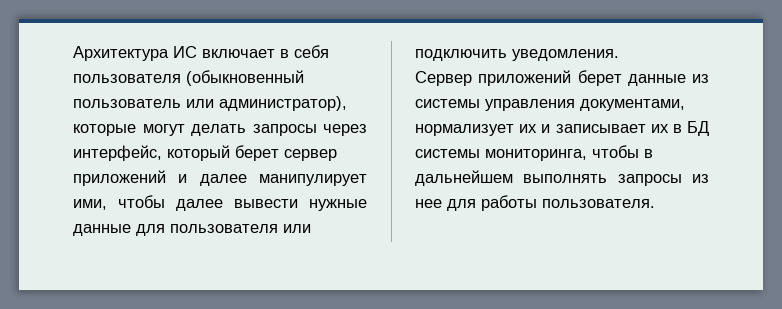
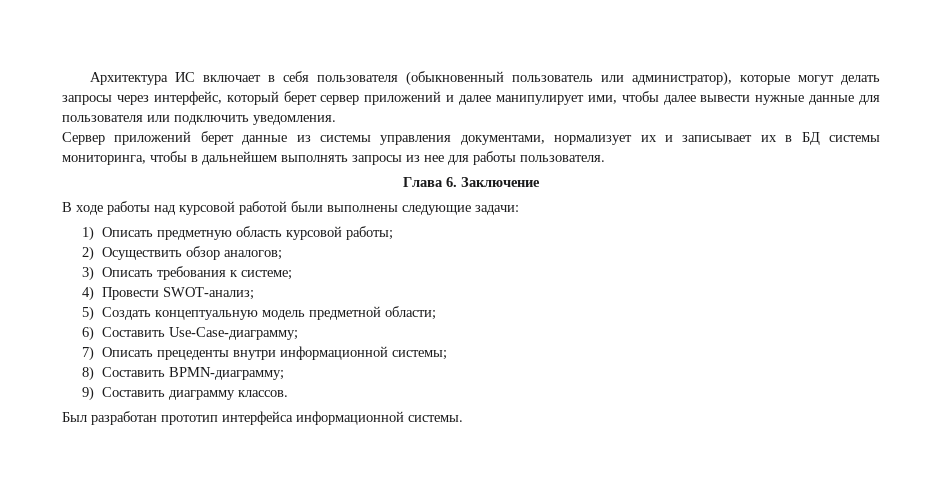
(655, 203) none -> [403,177,540,187] [62,201,519,215] [82,226,394,241] [82,246,283,261] [82,266,293,281] [82,286,255,301] [82,306,437,321] [82,326,299,341] [82,346,448,361] [82,366,285,381] [82,386,289,401] [62,411,463,425] // Глава 6. Заключение // В ходе работы над курсовой работой были выполнены следующие задачи: // 1) Описать предметную область курсовой работы; // 2) Осуществить обзор аналогов; // 3) Описать требования к системе; // 4) Провести SWOT-анализ; // 5) Создать концептуальную модель предметной области; // 6) Составить Use-Case-диаграмму; // 7) Описать прецеденты внутри информационной системы; // 8) Составить BPMN-диаграмму; // 9) Составить диаграмму классов. // Был разработан прототип интерфейса информационной системы.

